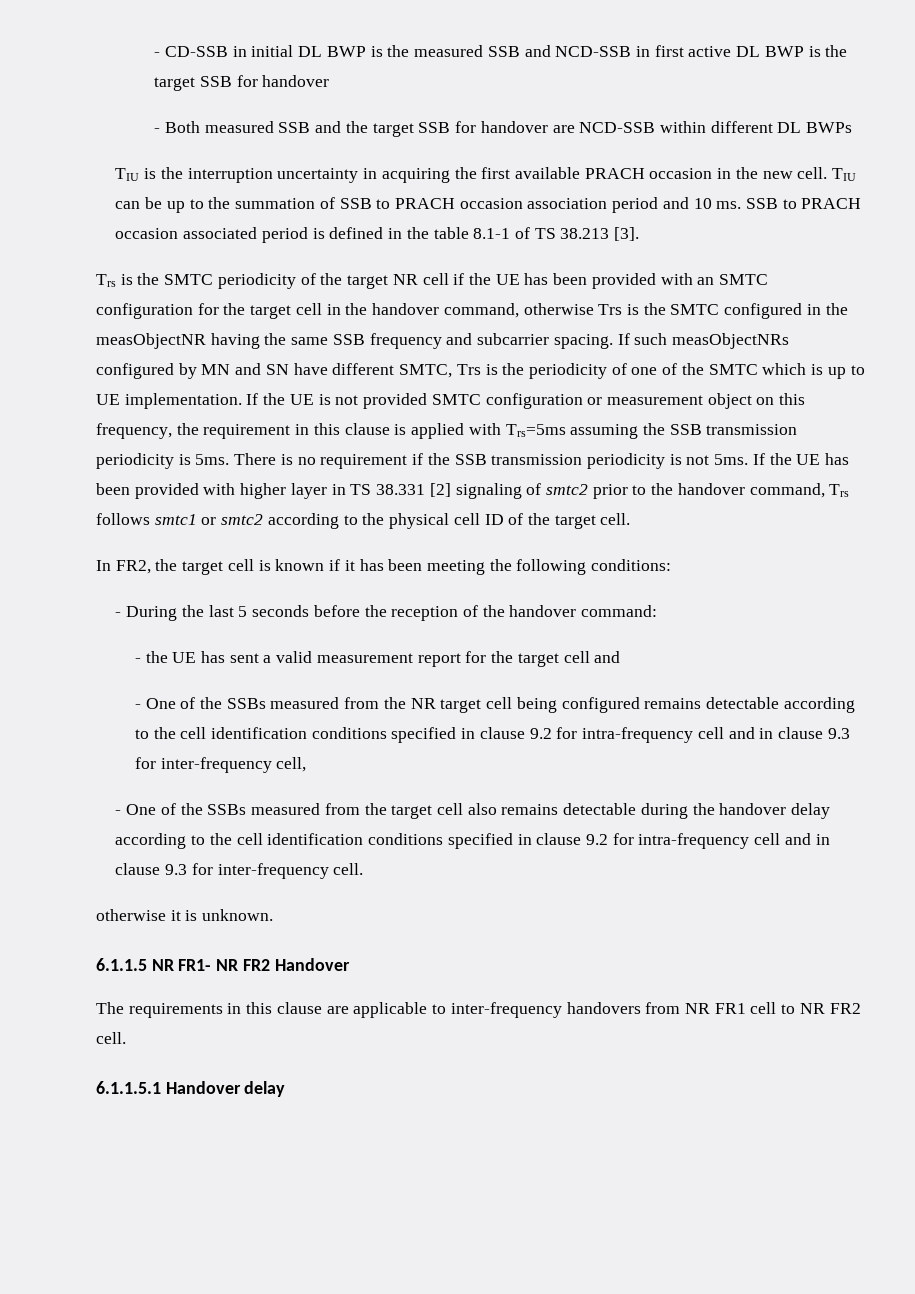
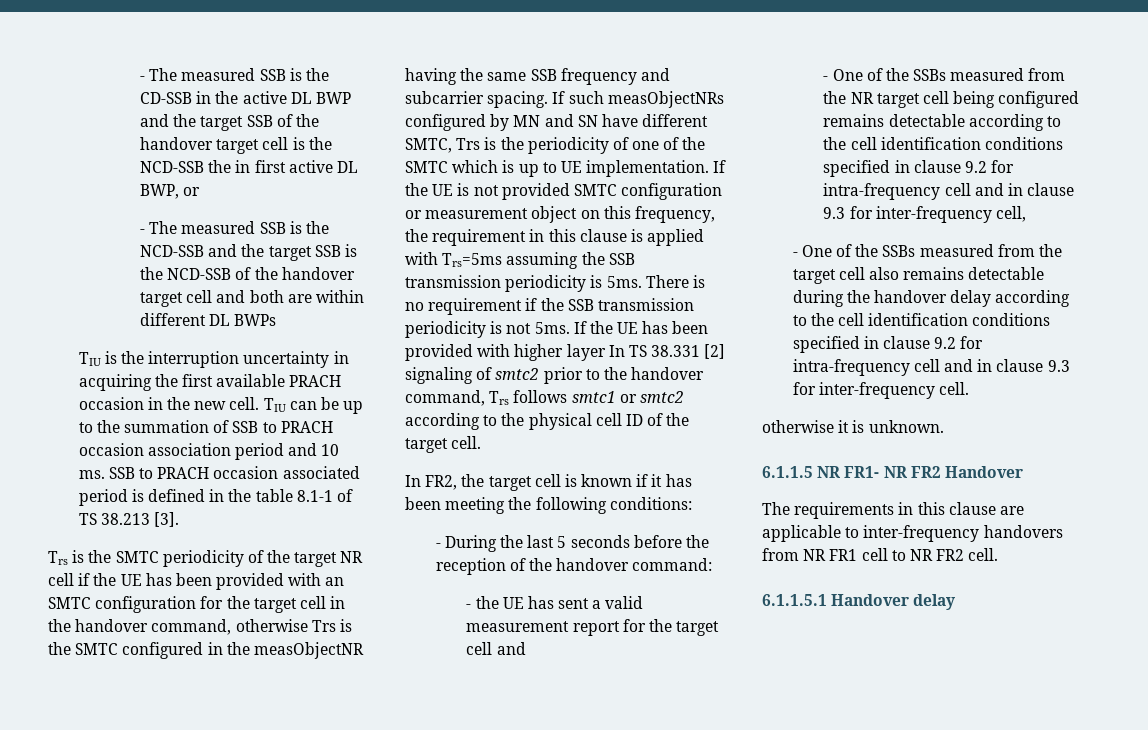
[154,45,848,57] [154,75,330,91] [154,121,656,137] - CD-SSB in initial DL BWP is the measured SSB and NCD-SSB in first active DL BWP is the target SSB for handover // - Both measured SSB and the target SSB for handover are NCD-SSB -> [140,68,329,81] [140,91,351,104] [140,114,319,131] [140,137,332,154] [140,160,358,173] [140,184,201,199] [140,221,329,234] [140,244,357,261] [140,267,355,280] [140,290,312,307] - The measured SSB is the CD-SSB in the active DL BWP and the target SSB of the handover target cell is the NCD-SSB the in first active DL BWP, or // - The measured SSB is the NCD-SSB and the target SSB is the NCD-SSB of the handover target cell and both are
[331,484,346,495] in -> [608,345,625,357] In

